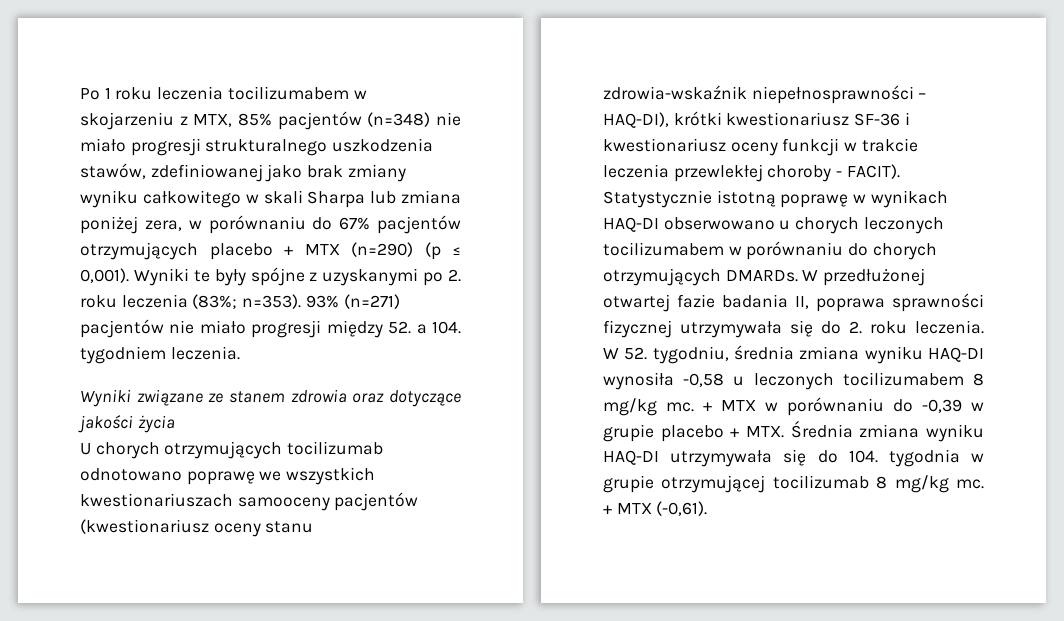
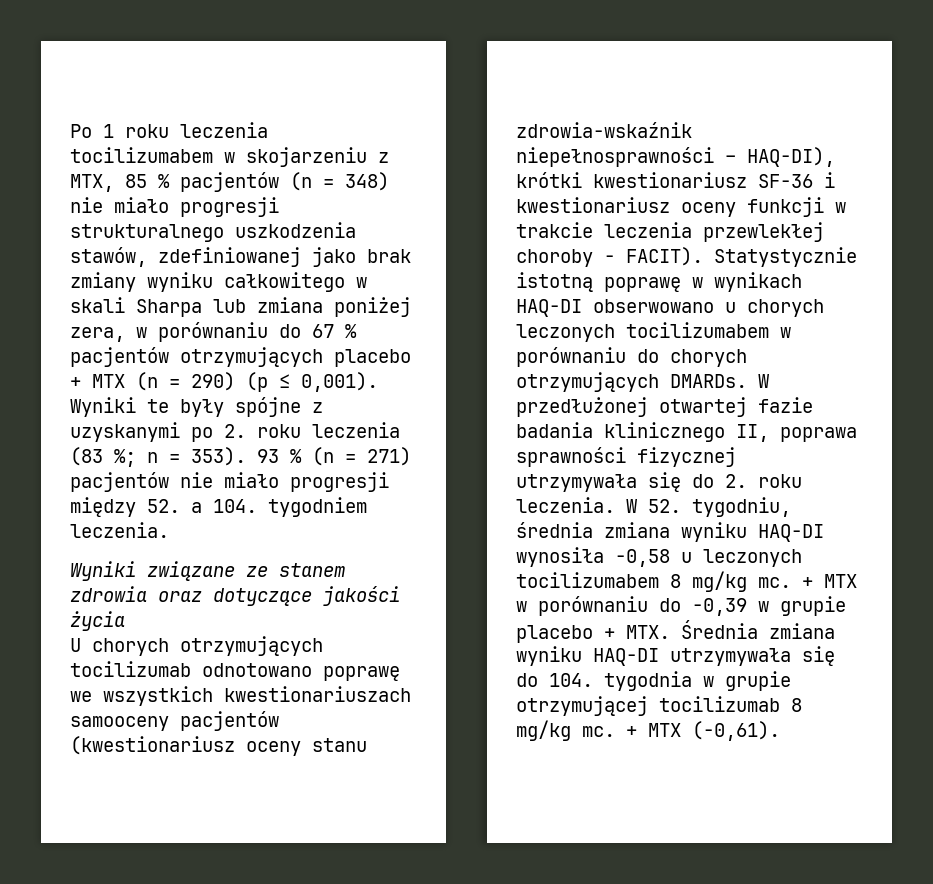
[237,111,431,130] 85% pacjentów (n=348) -> [125,172,389,192] 85 % pacjentów (n = 348)
[339,217,371,230] 67% -> [312,324,357,338] 67 %
[351,242,413,257] (n=290) -> [136,372,235,391] (n = 290)
[192,294,400,309] (83%; n=353). 93% (n=271) -> [70,447,411,467] (83 %; n = 353). 93 % (n = 271)
(788, 301) none -> [604,422,725,442] klinicznego

